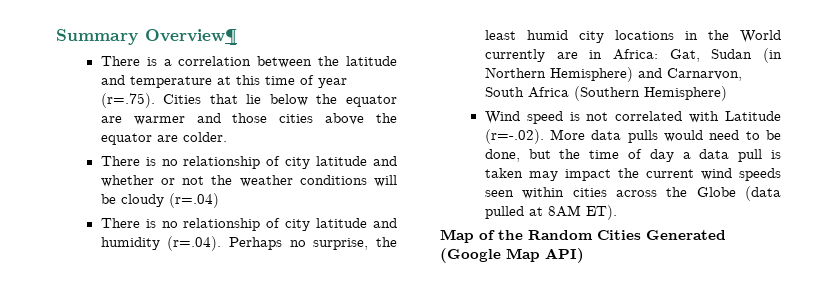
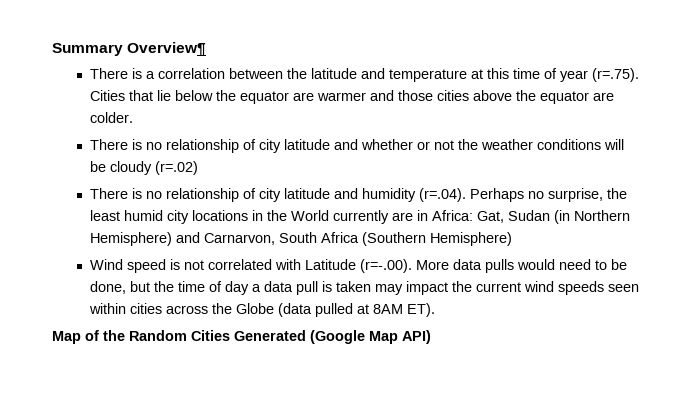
[168,193,219,208] (r=.04) -> [154,161,198,175] (r=.02)
[484,129,544,144] (r=-.02). -> [359,259,412,273] (r=-.00).

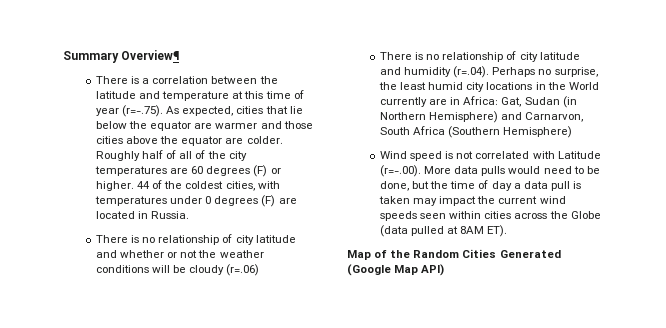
[591,68,639,82] [89,90,125,101] (r=.75). Cities -> [122,105,264,117] (r=-.75). As expected, cities
(133, 117) none -> [96,150,247,161] [95,165,281,177] [96,180,280,191] [95,195,297,207] [96,211,190,219] Roughly half of all of the city temperatures are 60 degrees (F) or higher. 44 of the coldest cities, with temperatures under 0 degrees (F) are located in Russia.
[154,161,198,175] (r=.02) -> [226,264,260,276] (r=.06)

